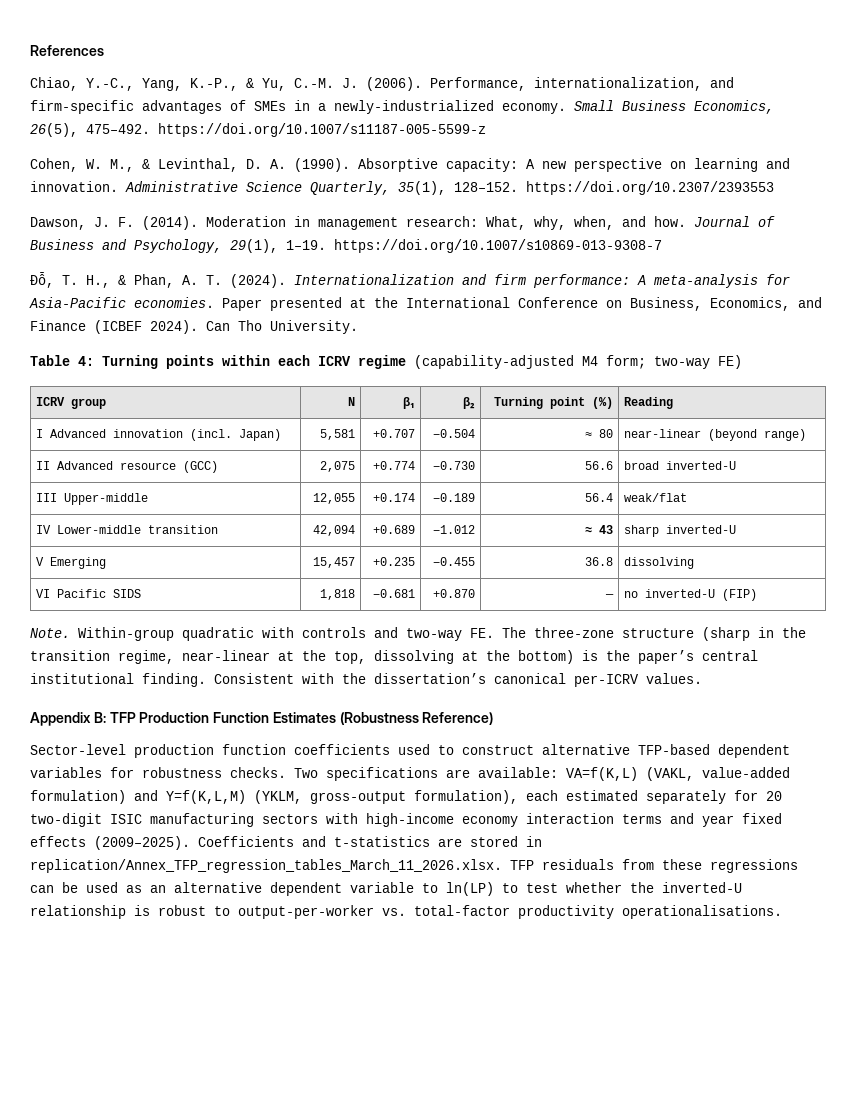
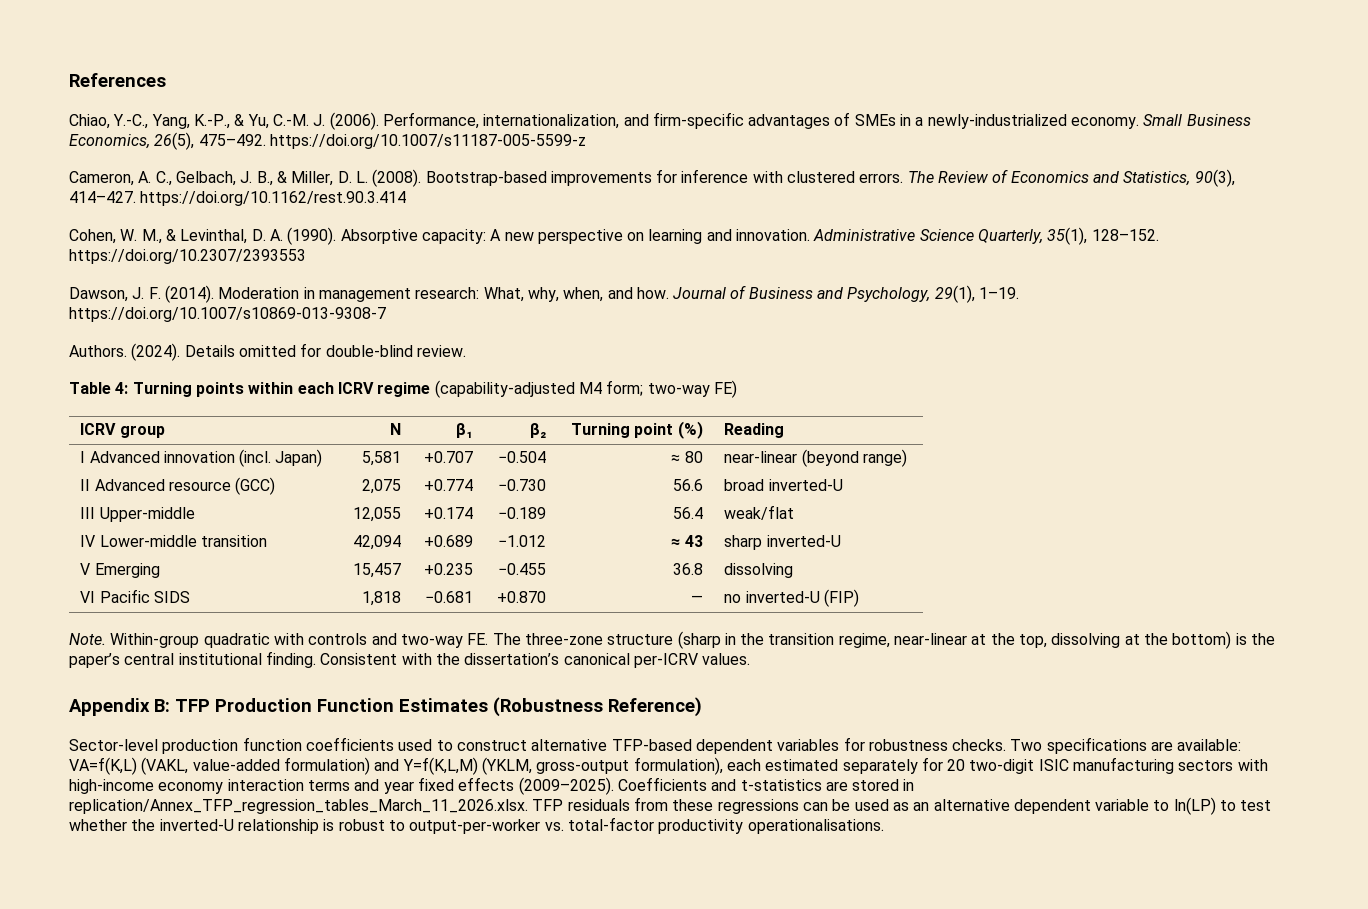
(486, 130) none -> [69,169,1235,187] [69,191,407,206] // Cameron, A. C., Gelbach, J. B., & Miller, D. L. (2008). Bootstrap-based improvements for inference with clustered errors. The Review of Economics and Statistics, 90(3), 414–427. https://doi.org/10.1162/rest.90.3.414
[30,272,790,288] [29,297,822,311] [30,320,358,334] Đỗ, T. H., & Phan, A. T. (2024). Internationalization and firm performance: A meta-analysis for Asia-Pacific economies. Paper presented at the International Conference on Business, Economics, and Finance (ICBEF 2024). Can Tho University. -> [69,343,466,361] Authors. (2024). Details omitted for double-blind review.

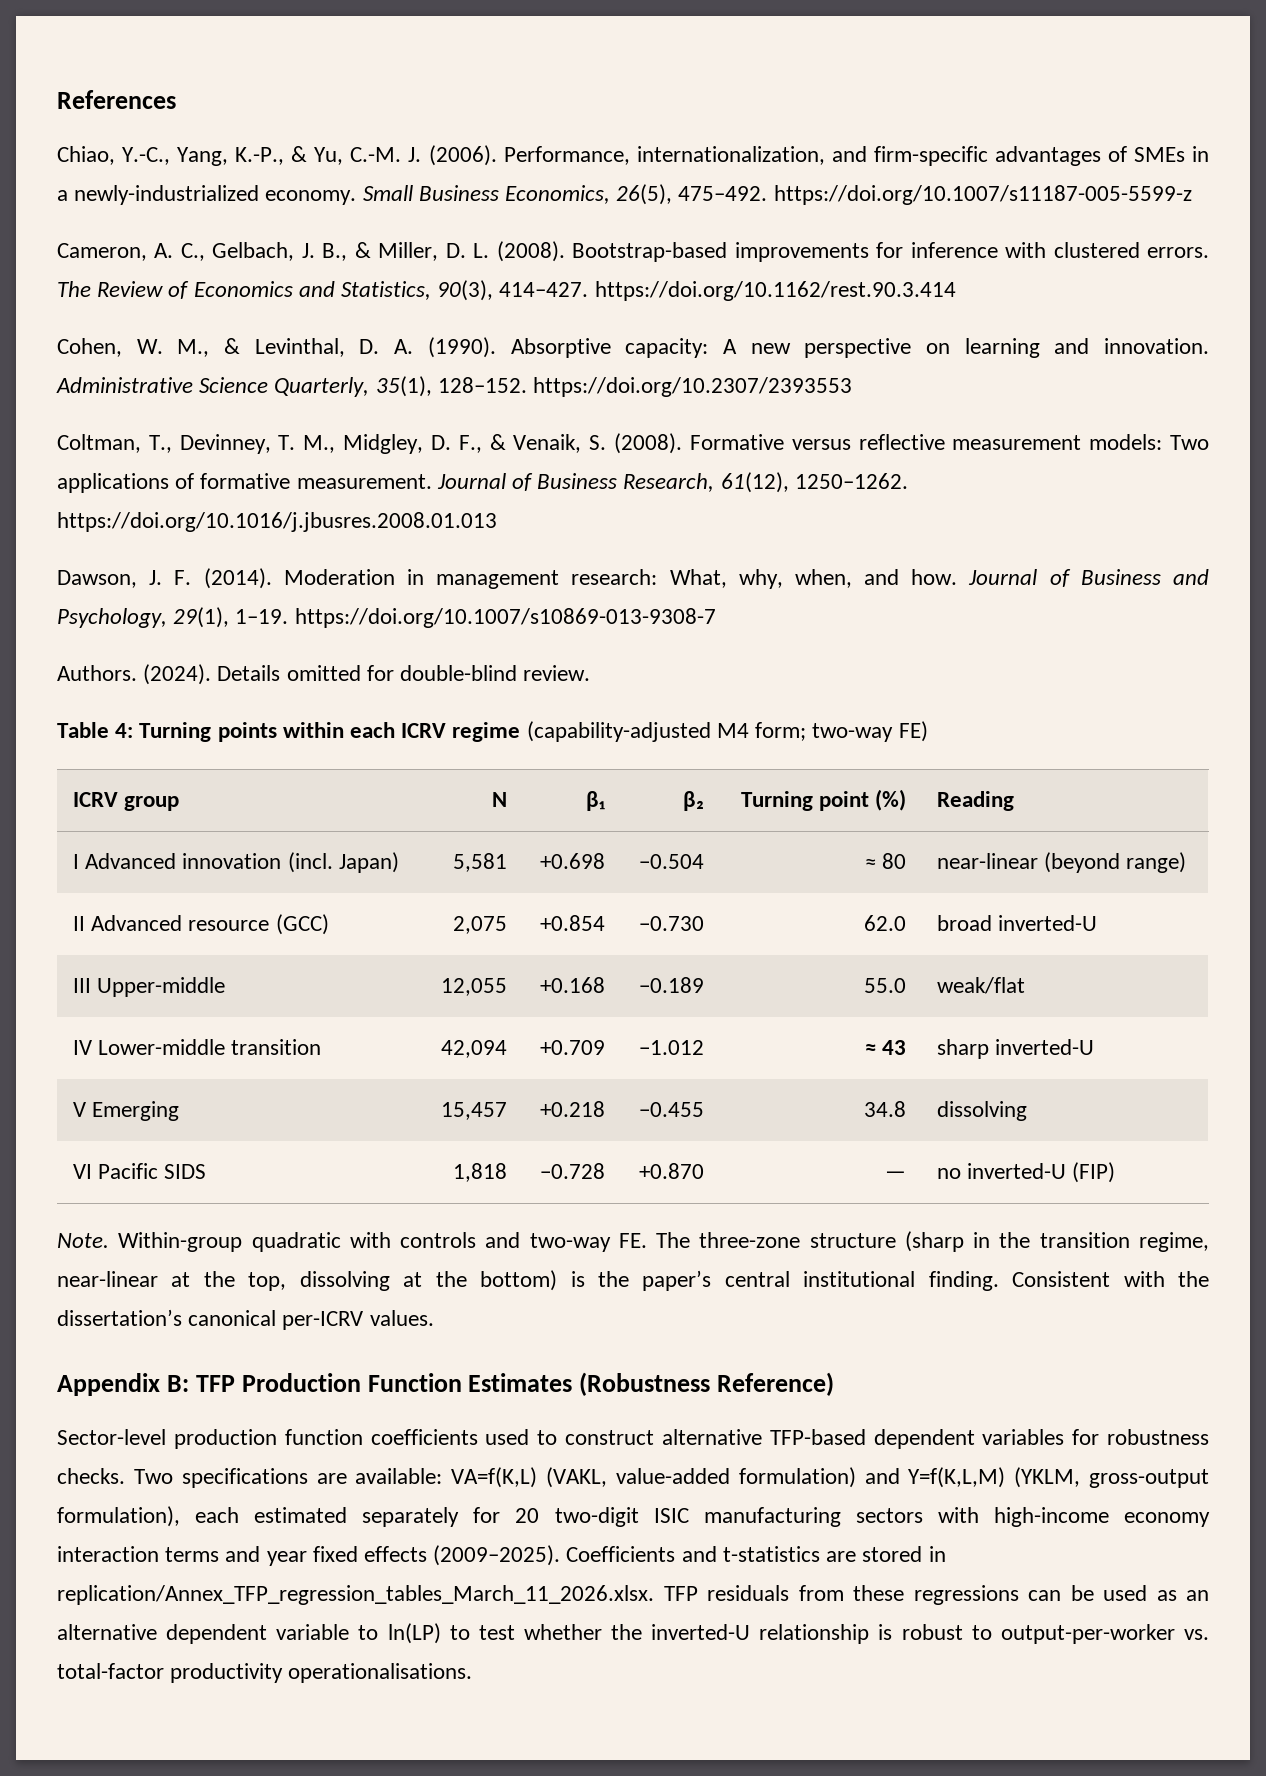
(306, 256) none -> [57,433,1209,454] [57,472,908,493] [57,512,497,532] // Coltman, T., Devinney, T. M., Midgley, D. F., & Venaik, S. (2008). Formative versus reflective measurement models: Two applications of formative measurement. Journal of Business Research, 61(12), 1250–1262. https://doi.org/10.1016/j.jbusres.2008.01.013
[423,451,473,463] +0.707 -> [539,853,605,869] +0.698
[423,479,473,491] +0.774 -> [539,915,605,931] +0.854
[672,479,703,491] 56.6 -> [863,915,906,931] 62.0
[423,507,473,519] +0.174 -> [539,977,605,993] +0.168
[672,507,703,519] 56.4 -> [863,978,906,993] 55.0
[423,535,473,547] +0.689 -> [539,1040,605,1055] +0.709
[423,563,473,575] +0.235 -> [539,1101,605,1117] +0.218
[672,563,703,575] 36.8 -> [863,1101,906,1117] 34.8
[424,591,473,603] −0.681 -> [539,1163,605,1179] −0.728

